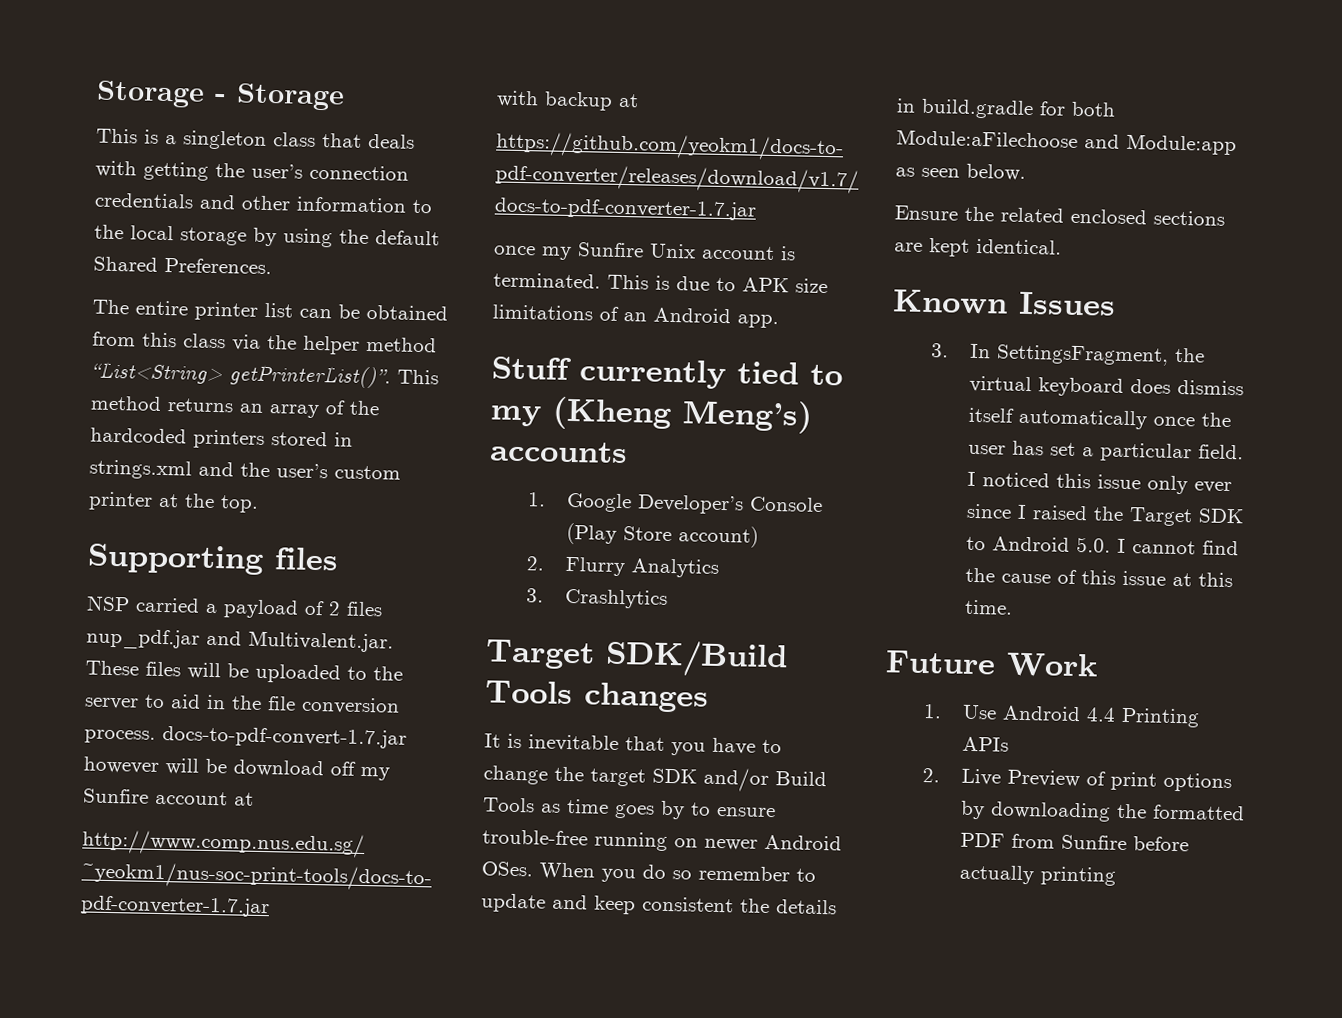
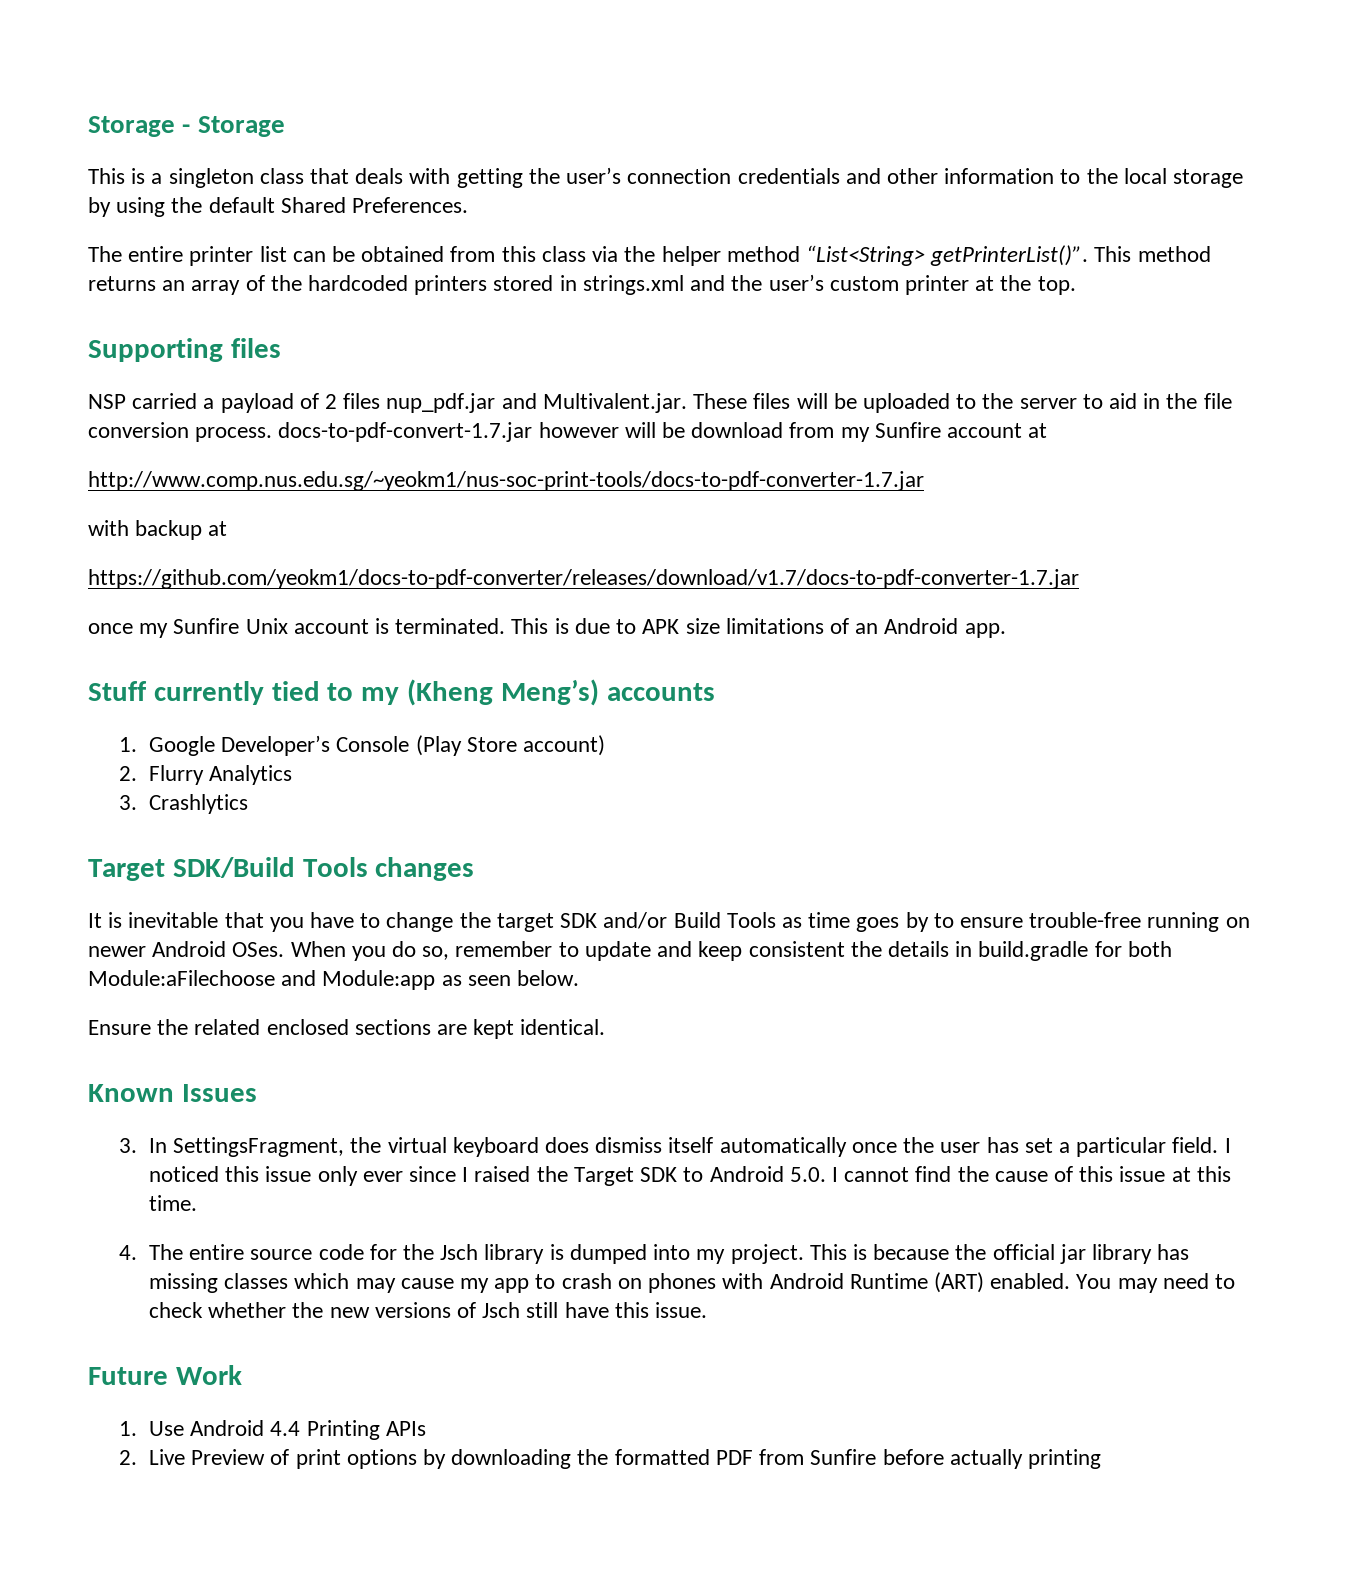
[330,761,356,776] off -> [789,422,835,438] from
[672,870,692,880] so -> [422,946,450,960] so,
(1013, 607) none -> [118,1244,1190,1264] [149,1272,1236,1293] [149,1302,708,1318] // 4. The entire source code for the Jsch library is dumped into my project. This is because the official jar library has missing classes which may cause my app to crash on phones with Android Runtime (ART) enabled. You may need to check whether the new versions of Jsch still have this issue.

